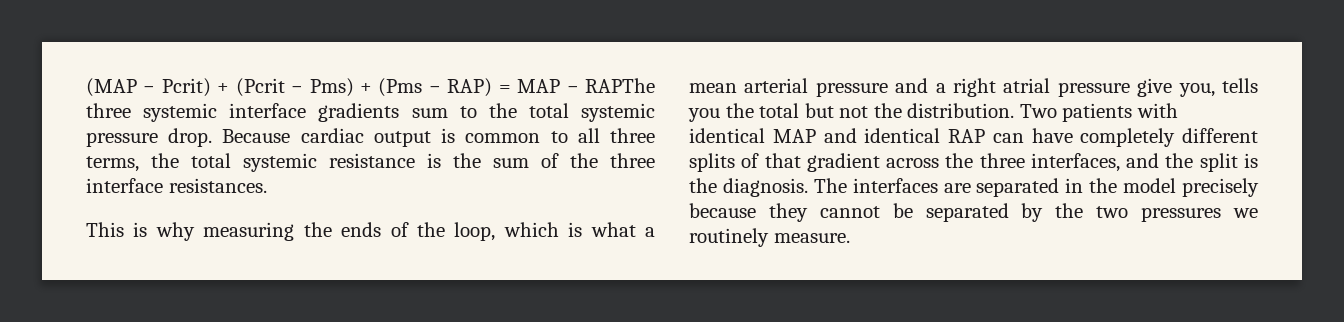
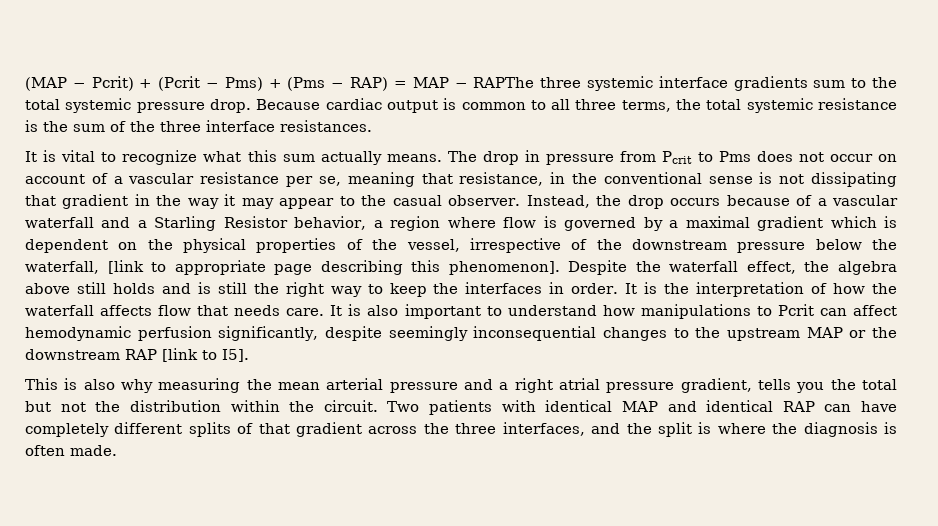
(267, 185) none -> [25,150,897,165] [25,172,897,187] [25,194,899,209] [25,216,898,231] [25,238,898,253] [25,260,898,275] [25,282,897,297] [25,304,897,319] [25,326,897,341] [25,348,249,362] // It is vital to recognize what this sum actually means. The drop in pressure from Pcrit to Pms does not occur on account of a vascular resistance per se, meaning that resistance, in the conventional sense is not dissipating that gradient in the way it may appear to the casual observer. Instead, the drop occurs because of a vascular waterfall and a Starling Resistor behavior, a region where flow is governed by a maximal gradient which is dependent on the physical properties of the vessel, irrespective of the downstream pressure below the waterfall, [link to appropriate page describing this phenomenon]. Despite the waterfall effect, the algebra above still holds and is still the right way to keep the interfaces in order. It is the interpretation of how the waterfall affects flow that needs care. It is also important to understand how manipulations to Pcrit can affect hemodynamic perfusion significantly, despite seemingly inconsequential changes to the upstream MAP or the downstream RAP [link to I5].
(148, 229) none -> [83,379,115,390] also
[341,222,656,241] ends of the loop, which is what a -> (272, 384) none
[1137,78,1215,97] give you, -> [680,378,752,393] gradient,
[907,103,1015,118] distribution. -> [129,400,378,412] distribution within the circuit.
[689,178,1259,197] [689,203,1258,222] [689,228,850,247] the diagnosis. The interfaces are separated in the model precisely because they cannot be separated by the two pressures we routinely measure. -> [717,422,897,437] [25,445,117,456] where the diagnosis is often made.

